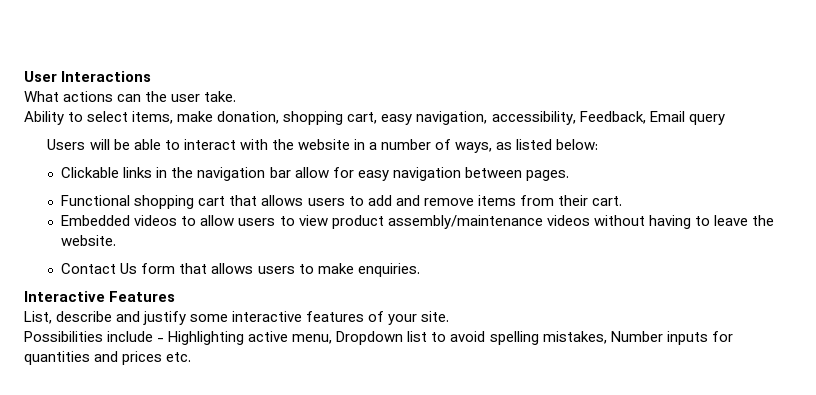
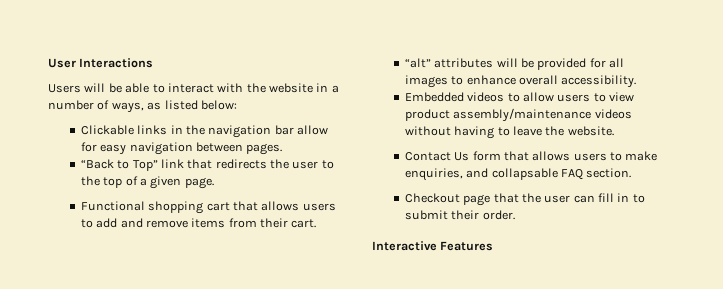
[24,91,237,102] [24,111,725,125] // What actions can the user take. // Ability to select items, make donation, shopping cart, easy navigation, accessibility, Feedback, Email query -> (154, 63) none
(569, 175) none -> [80,159,334,171] [80,176,214,189] // “Back to Top” link that redirects the user to the top of a given page.
(622, 201) none -> [404,58,625,70] [404,75,637,88] // “alt” attributes will be provided for all images to enhance overall accessibility.
[357,263,420,277] [24,291,176,302] [24,311,450,325] [24,331,733,345] [24,351,192,365] enquiries. // Interactive Features // List, describe and justify some interactive features of your site. // Possibilities include - Highlighting active menu, Dropdown list to avoid spelling mistakes, Number inputs for quantities and prices etc. -> [404,168,632,181] [404,193,645,206] [404,210,515,220] [372,241,494,251] enquiries, and collapsable FAQ section. // Checkout page that the user can fill in to submit their order. // Interactive Features

